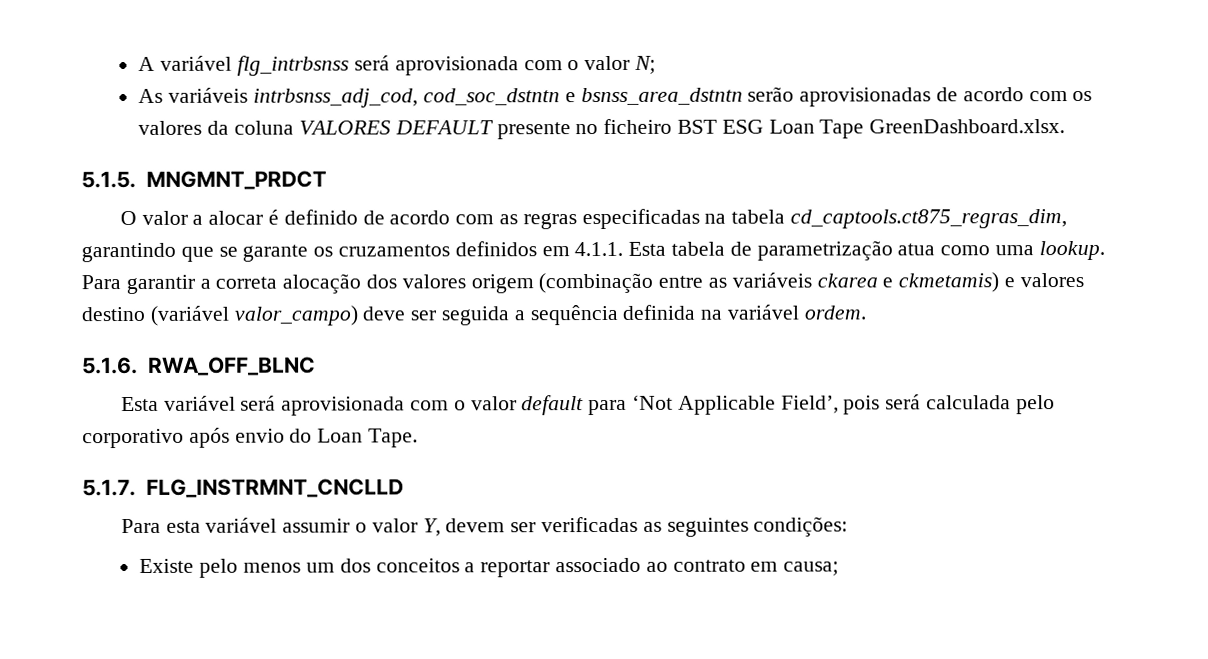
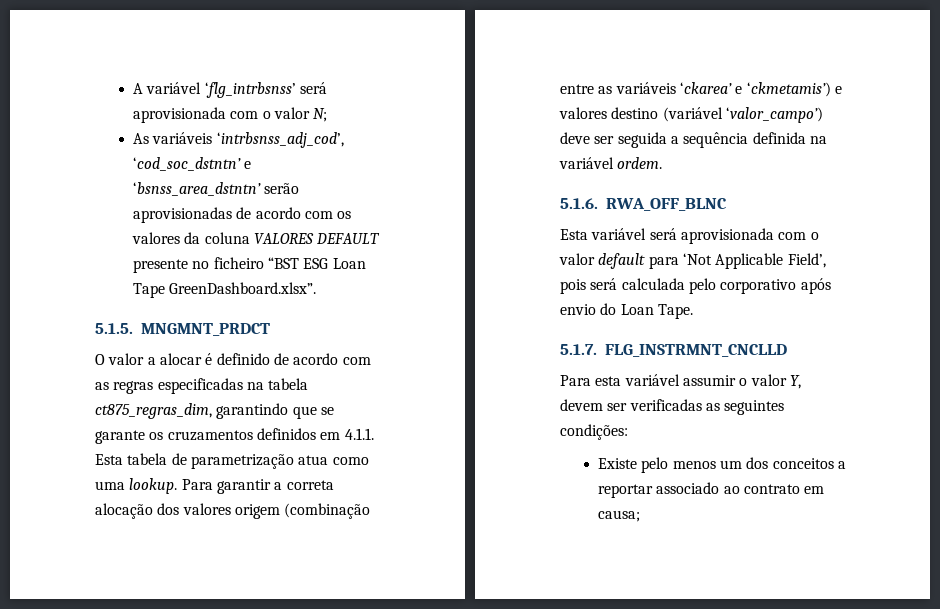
[237,55,350,76] flg_intrbsnss -> [204,82,296,98] ‘flg_intrbsnss’
[253,87,743,108] intrbsnss_adj_cod, cod_soc_dstntn e bsnss_area_dstntn -> [216,132,344,148] [133,157,252,171] [133,182,262,196] ‘intrbsnss_adj_cod’, ‘cod_soc_dstntn’ e ‘bsnss_area_dstntn’
[676,119,717,134] BST -> [267,257,299,269] “BST
[869,119,1066,134] GreenDashboard.xlsx. -> [169,282,317,294] GreenDashboard.xlsx”.
[790,209,1068,229] cd_captools.ct875_regras_dim, -> [95,403,212,419] ct875_regras_dim,
[816,272,1000,293] ckarea e ckmetamis) -> [679,82,831,97] ‘ckarea’ e ‘ckmetamis’)
[233,305,358,326] valor_campo) -> [725,107,823,123] ‘valor_campo’)

